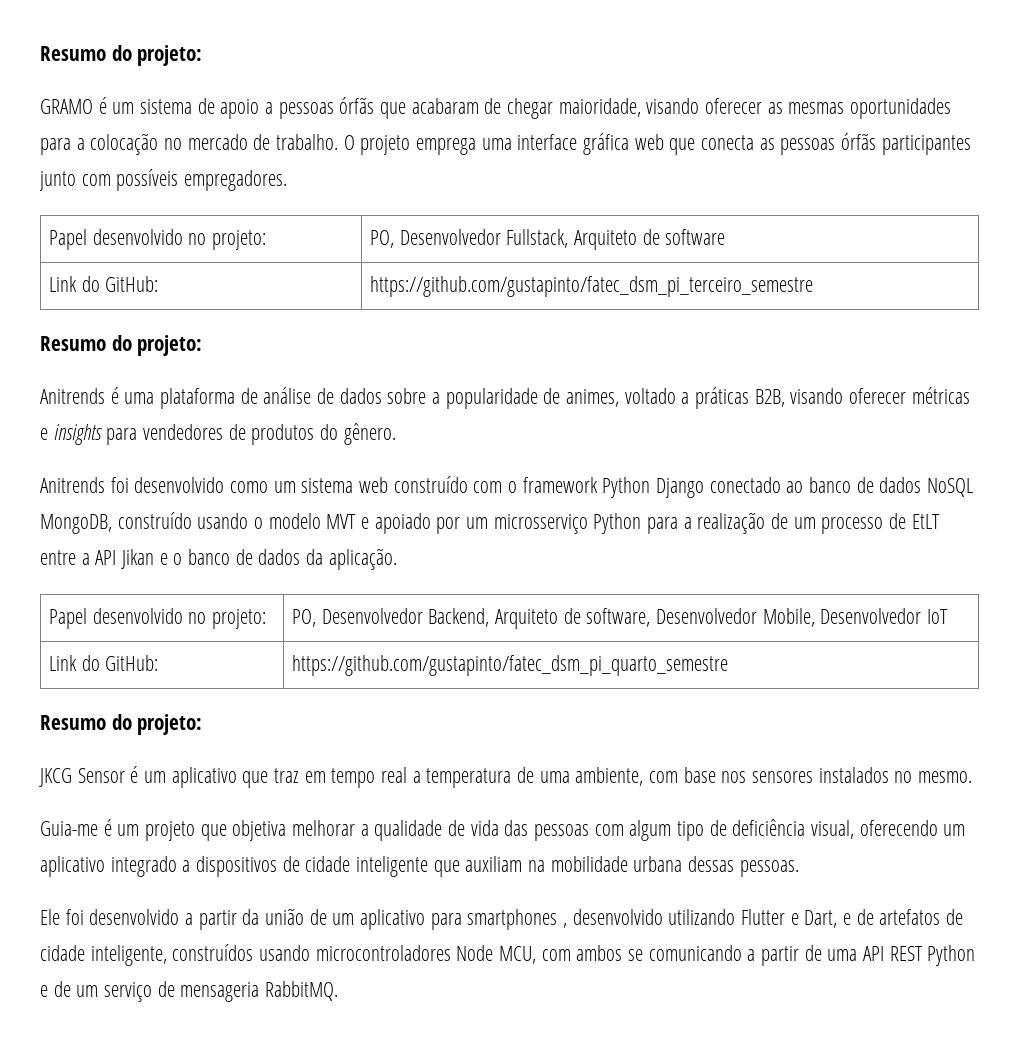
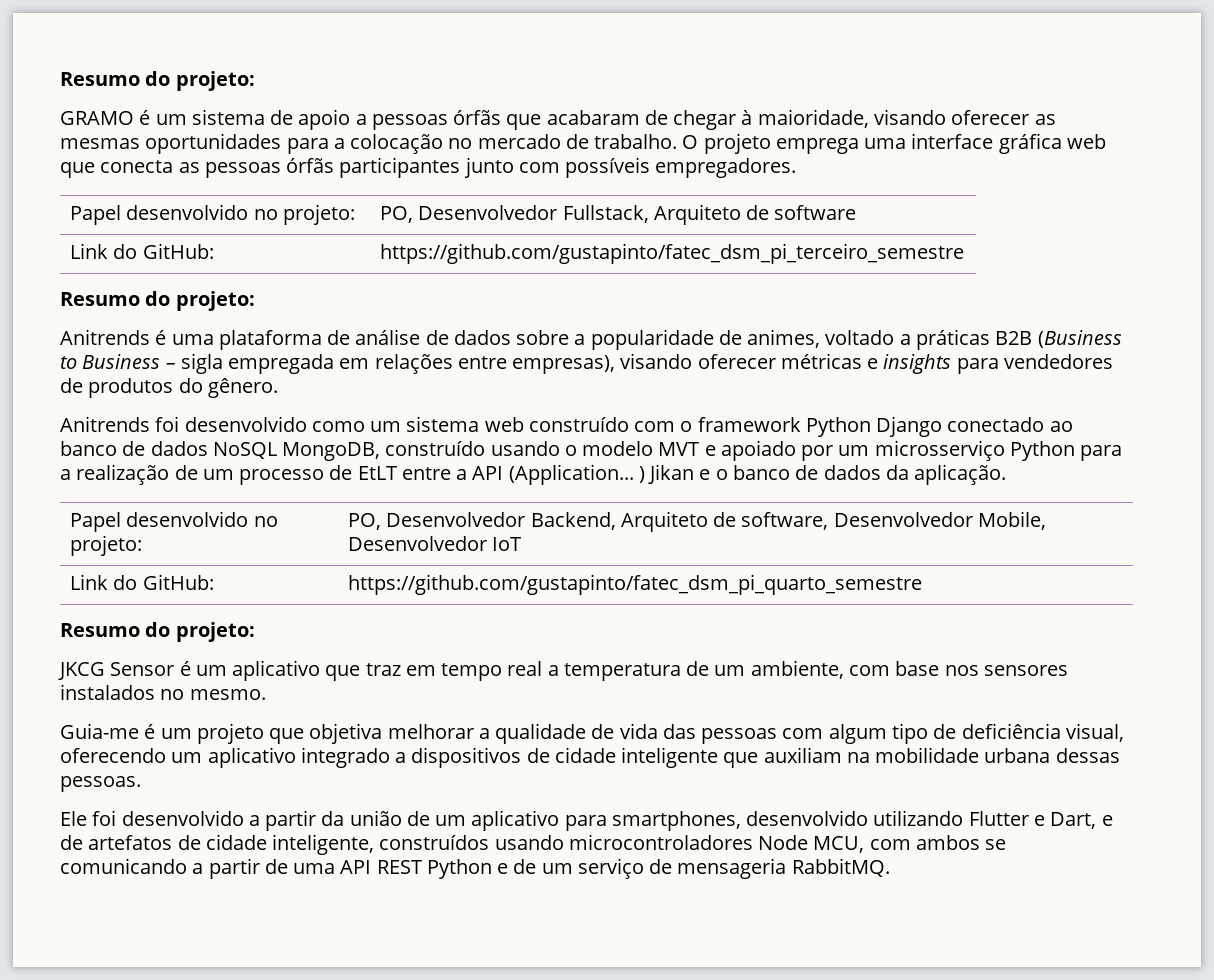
(554, 108) none -> [741,110,753,125] à
[754,389,785,407] B2B, -> [995,330,1122,348] [60,353,616,374] B2B (Business to Business – sigla empregada em relações entre empresas),
(117, 557) none -> [508,464,645,485] (Application... )
[539,771,570,783] uma -> [714,665,746,676] um
[467,909,568,930] smartphones , -> [611,811,741,831] smartphones,

